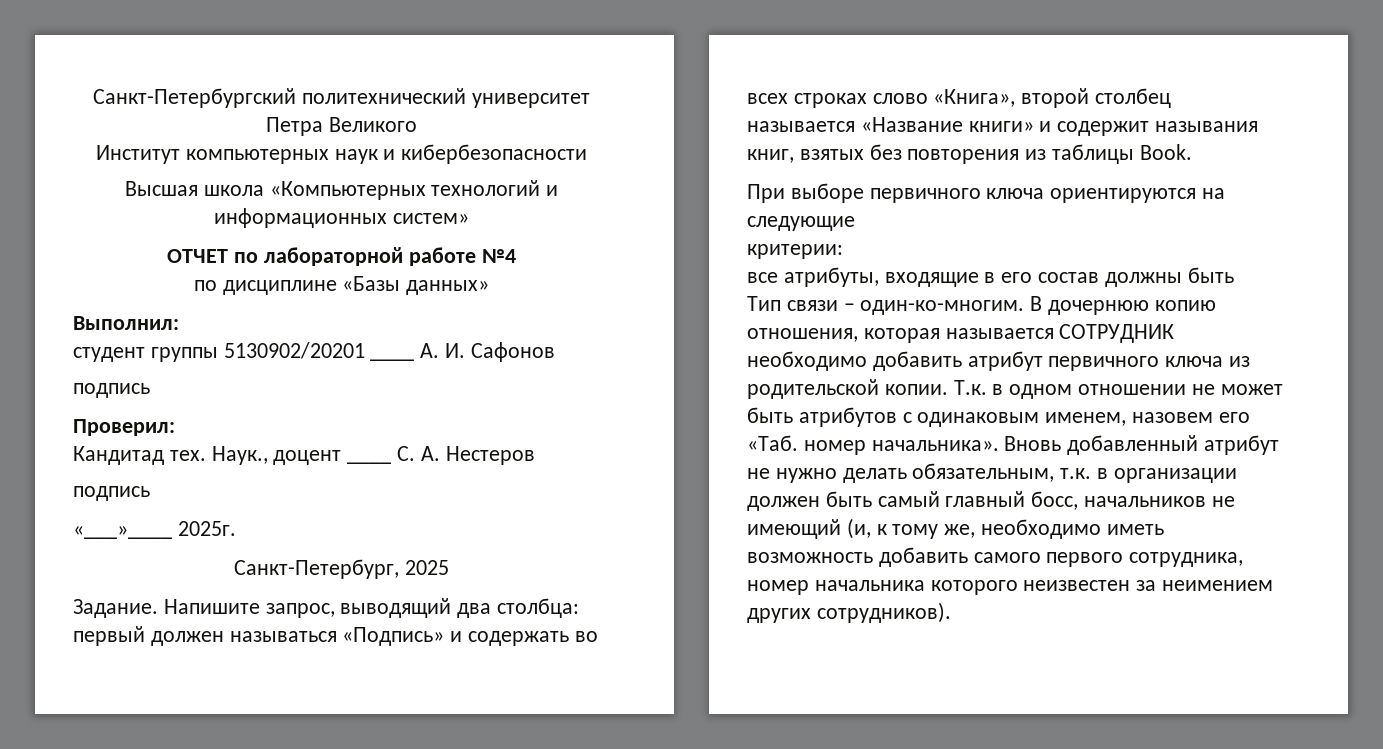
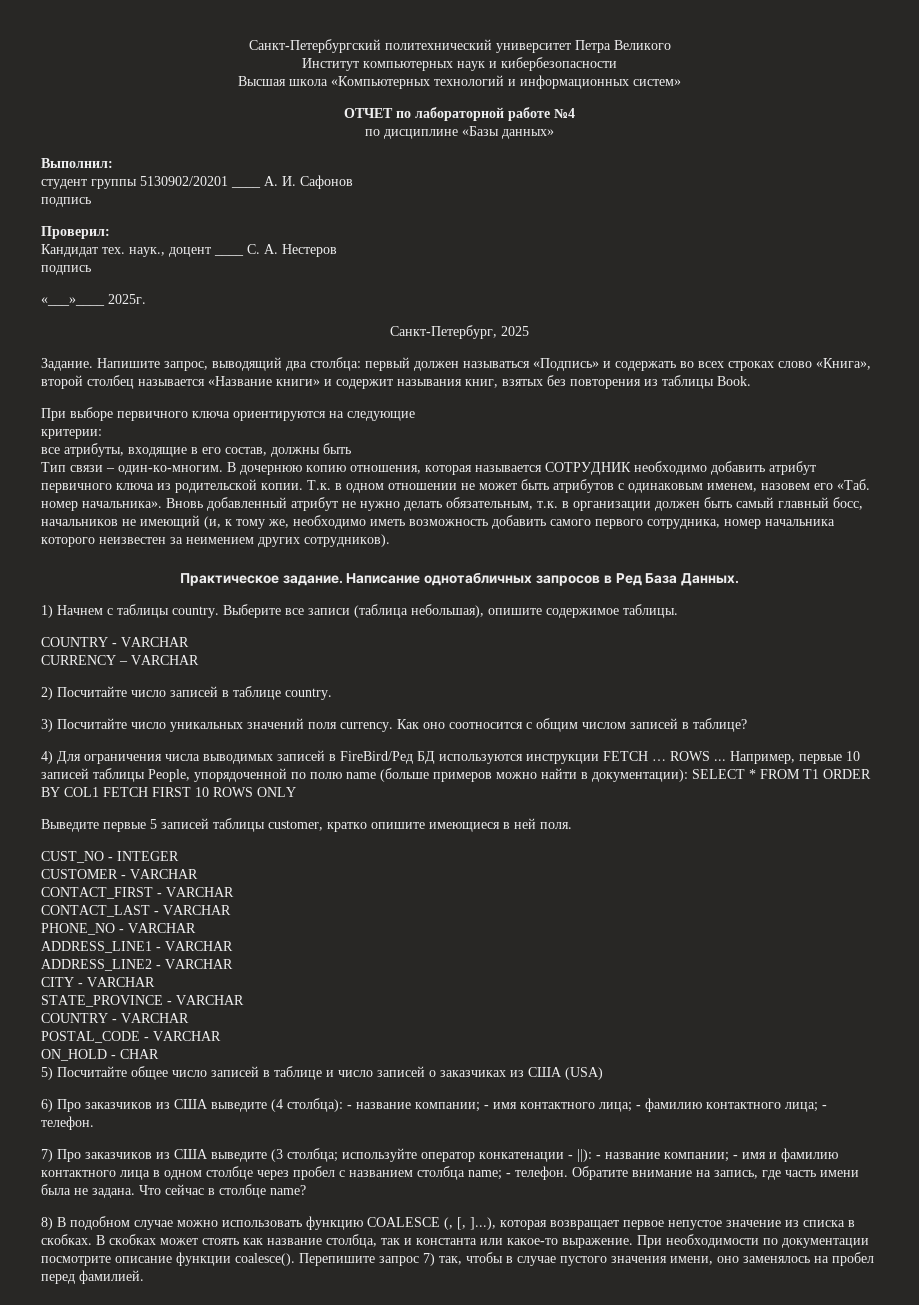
[73,446,268,465] Кандитад тех. Наук., -> [41,244,165,257] Кандидат тех. наук.,
[1038,272,1100,283] состав -> [225,447,267,456] состав,
(951, 612) none -> [179,572,740,586] [41,604,678,618] [41,637,189,647] [41,655,199,665] [41,686,332,700] [41,718,747,732] [41,750,860,764] [41,768,871,782] [41,787,296,797] [41,818,572,832] [41,851,179,863] [41,869,198,879] [41,887,234,899] [41,905,231,917] [41,923,196,935] [41,941,233,953] [41,959,233,971] [41,977,155,987] [41,995,244,1007] [41,1013,189,1023] [41,1031,221,1043] [41,1049,159,1061] [41,1066,603,1080] [41,1098,827,1112] [41,1116,94,1130] [41,1148,838,1162] [41,1166,859,1180] [41,1184,306,1198] [41,1216,855,1230] [41,1234,869,1248] [41,1252,874,1266] [41,1270,144,1284] // Практическое задание. Написание однотабличных запросов в Ред База Данных. // 1) Начнем с таблицы country. Выберите все записи (таблица небольшая), опишите содержимое таблицы. // COUNTRY - VARCHAR // CURRENCY – VARCHAR // 2) Посчитайте число записей в таблице country. // 3) Посчитайте число уникальных значений поля currency. Как оно соотносится с общим числом записей в таблице? // 4) Для ограничения числа выводимых записей в FireBird/Ред БД используются инструкции FETCH … ROWS ... Например, первые 10 записей таблицы People, упорядоченной по полю name (больше примеров можно найти в документации): SELECT * FROM T1 ORDER BY COL1 FETCH FIRST 10 ROWS ONLY // Выведите первые 5 записей таблицы customer, кратко опишите имеющиеся в ней поля. // CUST_NO - INTEGER // CUSTOMER - VARCHAR // CONTACT_FIRST - VARCHAR // CONTACT_LAST - VARCHAR // PHONE_NO - VARCHAR // ADDRESS_LINE1 - VARCHAR // ADDRESS_LINE2 - VARCHAR // CITY - VARCHAR // STATE_PROVINCE - VARCHAR // COUNTRY - VARCHAR // POSTAL_CODE - VARCHAR // ON_HOLD - CHAR // 5) Посчитайте общее число записей в таблице и число записей о заказчиках из США (USA) // 6) Про заказчиков из США выведите (4 столбца): - название компании; - имя контактного лица; - фамилию контактного лица; - телефон. // 7) Про заказчиков из США выведите (3 столбца; используйте оператор конкатенации - ||): - название компании; - имя и фамилию контактного лица в одном столбце через пробел c названием столбца name; - телефон. Обратите внимание на запись, где часть имени была не задана. Что сейчас в столбце name? // 8) В подобном случае можно использовать функцию COALESCE (, [, ]...), которая возвращает первое непустое значение из списка в скобках. В скобках может стоять как название столбца, так и константа или какое-то выражение. При необходимости по документации посмотрите описание функции coalesce(). Перепишите запрос 7) так, чтобы в случае пустого значения имени, оно заменялось на пробел перед фамилией.

